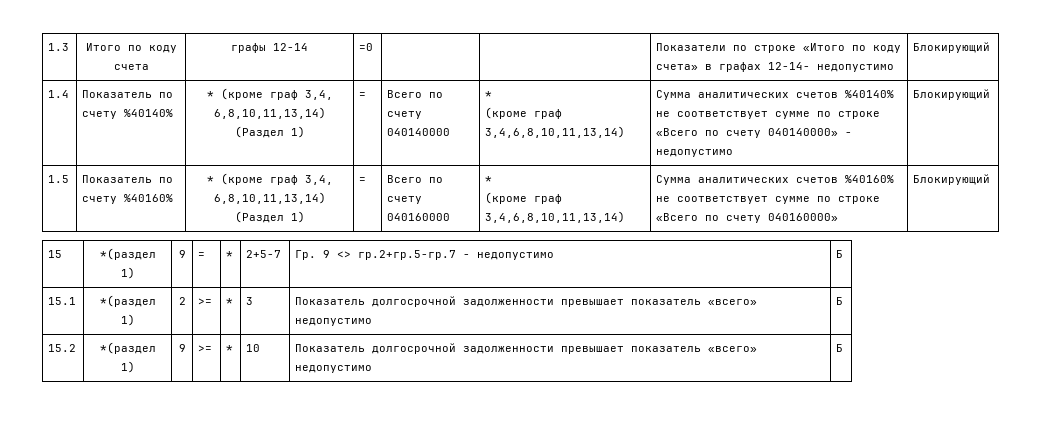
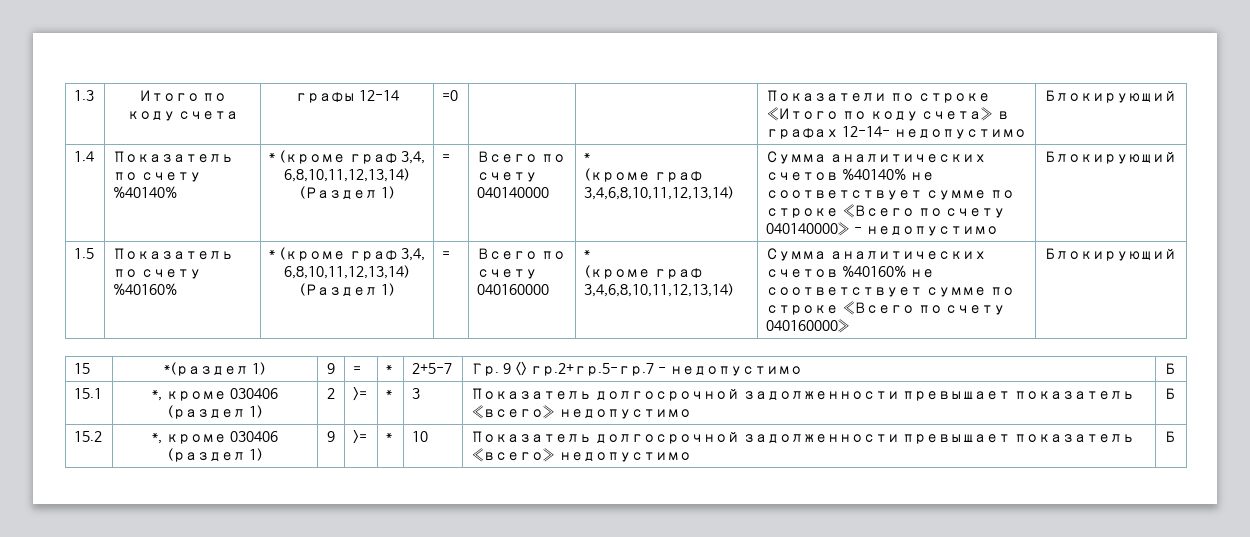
[213,107,326,119] 6,8,10,11,13,14) -> [284,168,410,182] 6,8,10,11,12,13,14)
[485,126,626,138] 3,4,6,8,10,11,13,14) -> [584,186,735,200] 3,4,6,8,10,11,12,13,14)
[213,192,326,204] 6,8,10,11,13,14) -> [284,265,410,279] 6,8,10,11,12,13,14)
[485,211,626,223] 3,4,6,8,10,11,13,14) -> [584,283,735,297] 3,4,6,8,10,11,12,13,14)
[99,295,156,307] *(раздел -> [152,388,278,401] [167,405,246,419] *, кроме 030406 (раздел
[99,342,156,354] *(раздел -> [152,431,278,444] [167,448,246,462] *, кроме 030406 (раздел

